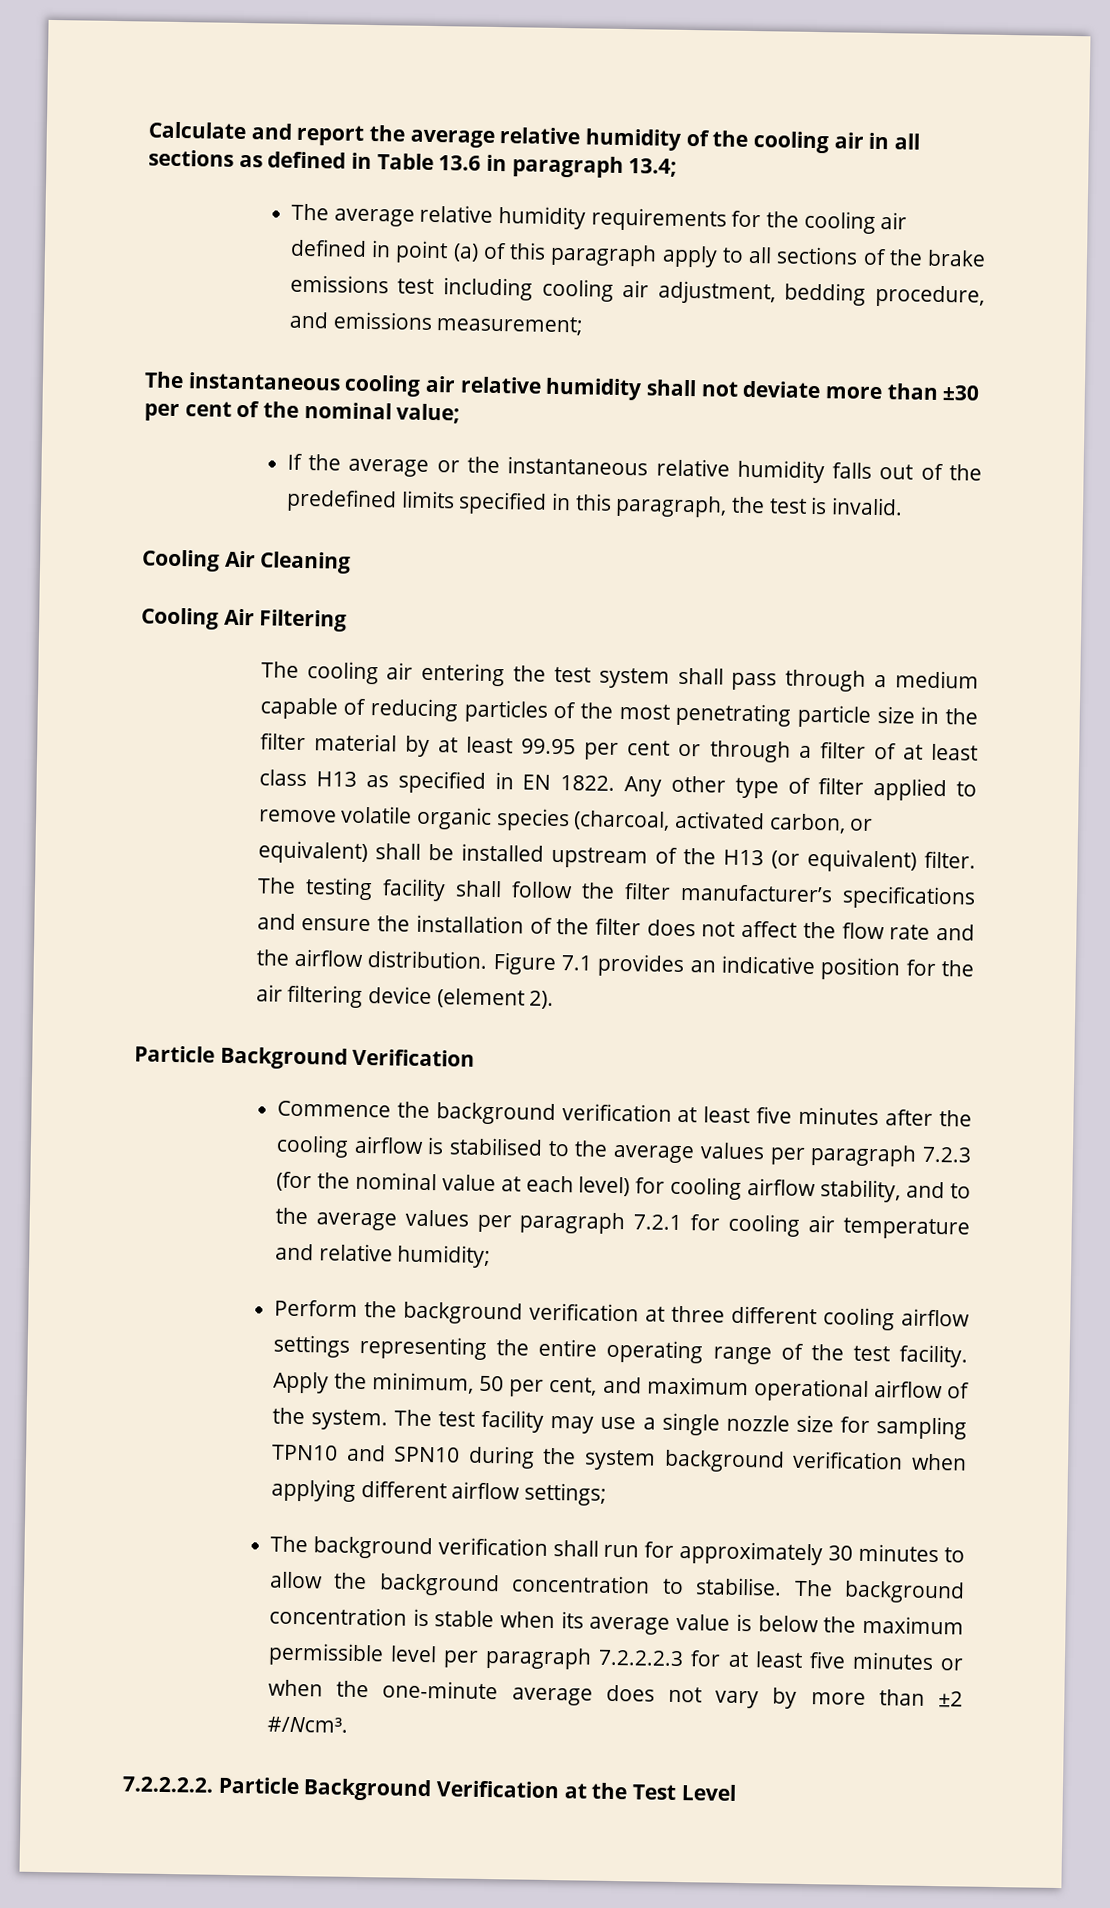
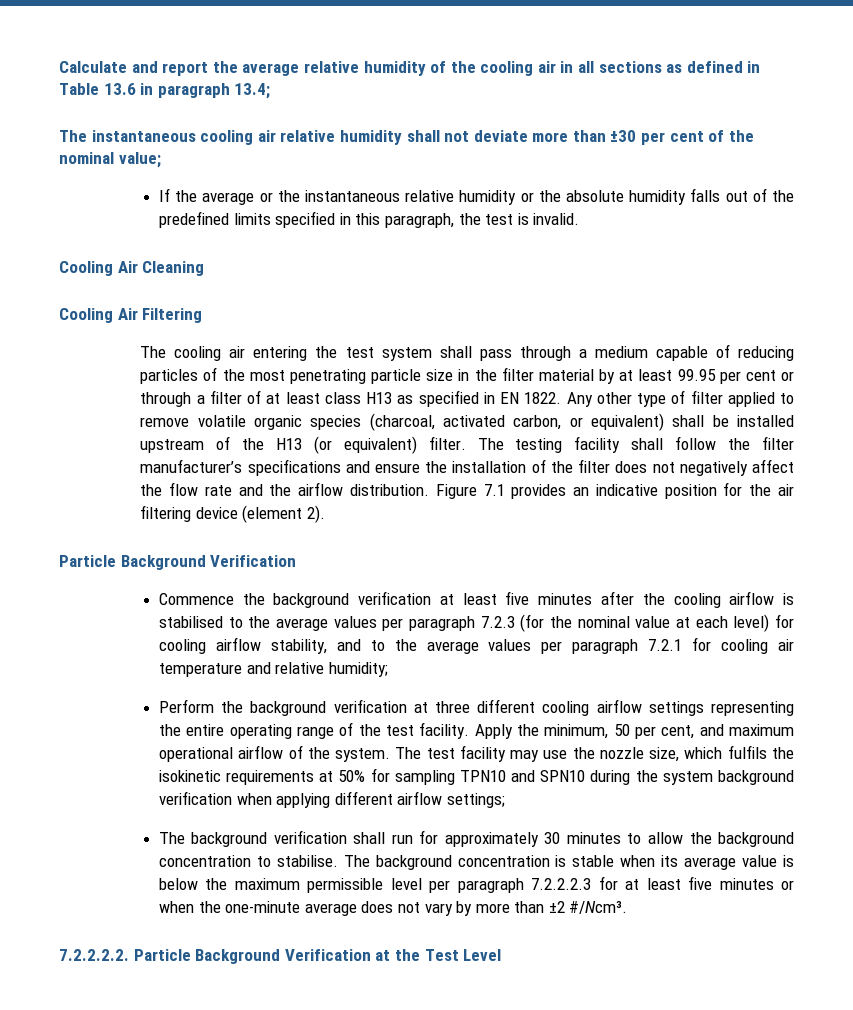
[290,203,908,234] [289,238,986,268] [289,274,985,308] [288,311,585,336] // The average relative humidity requirements for the cooling air defined in point (a) of this paragraph apply to all sections of the brake emissions test including cooling air adjustment, bedding procedure, and emissions measurement; -> (271, 91) none
(825, 471) none -> [520,190,687,205] or the absolute humidity
(736, 929) none -> [679,461,748,476] negatively
[642,1412,834,1436] a single nozzle size -> [572,745,795,762] [158,770,366,785] the nozzle size, which fulfils the isokinetic requirements at 50%

